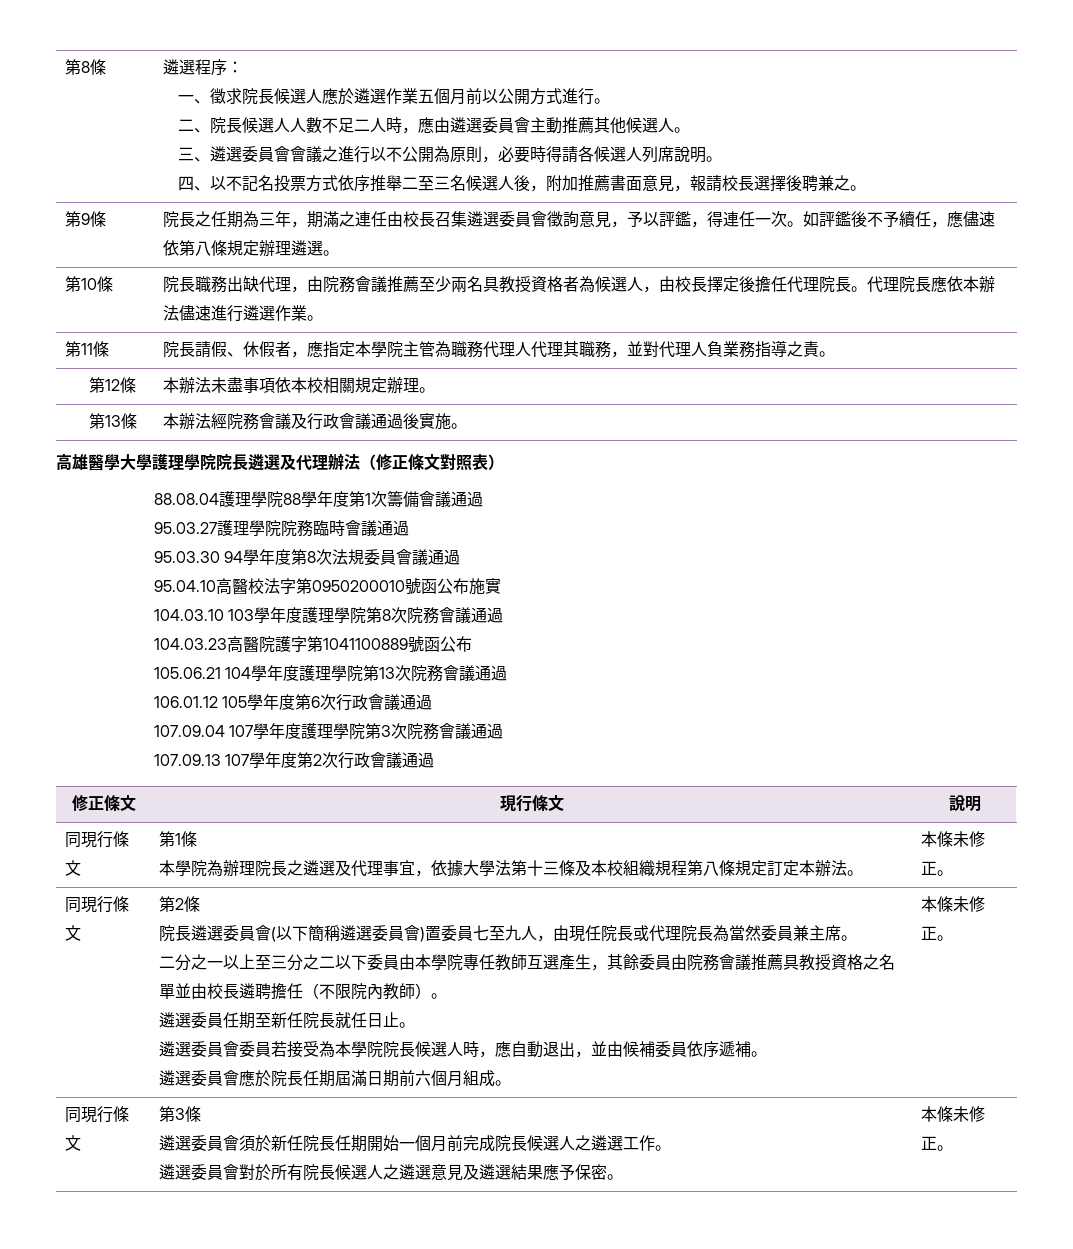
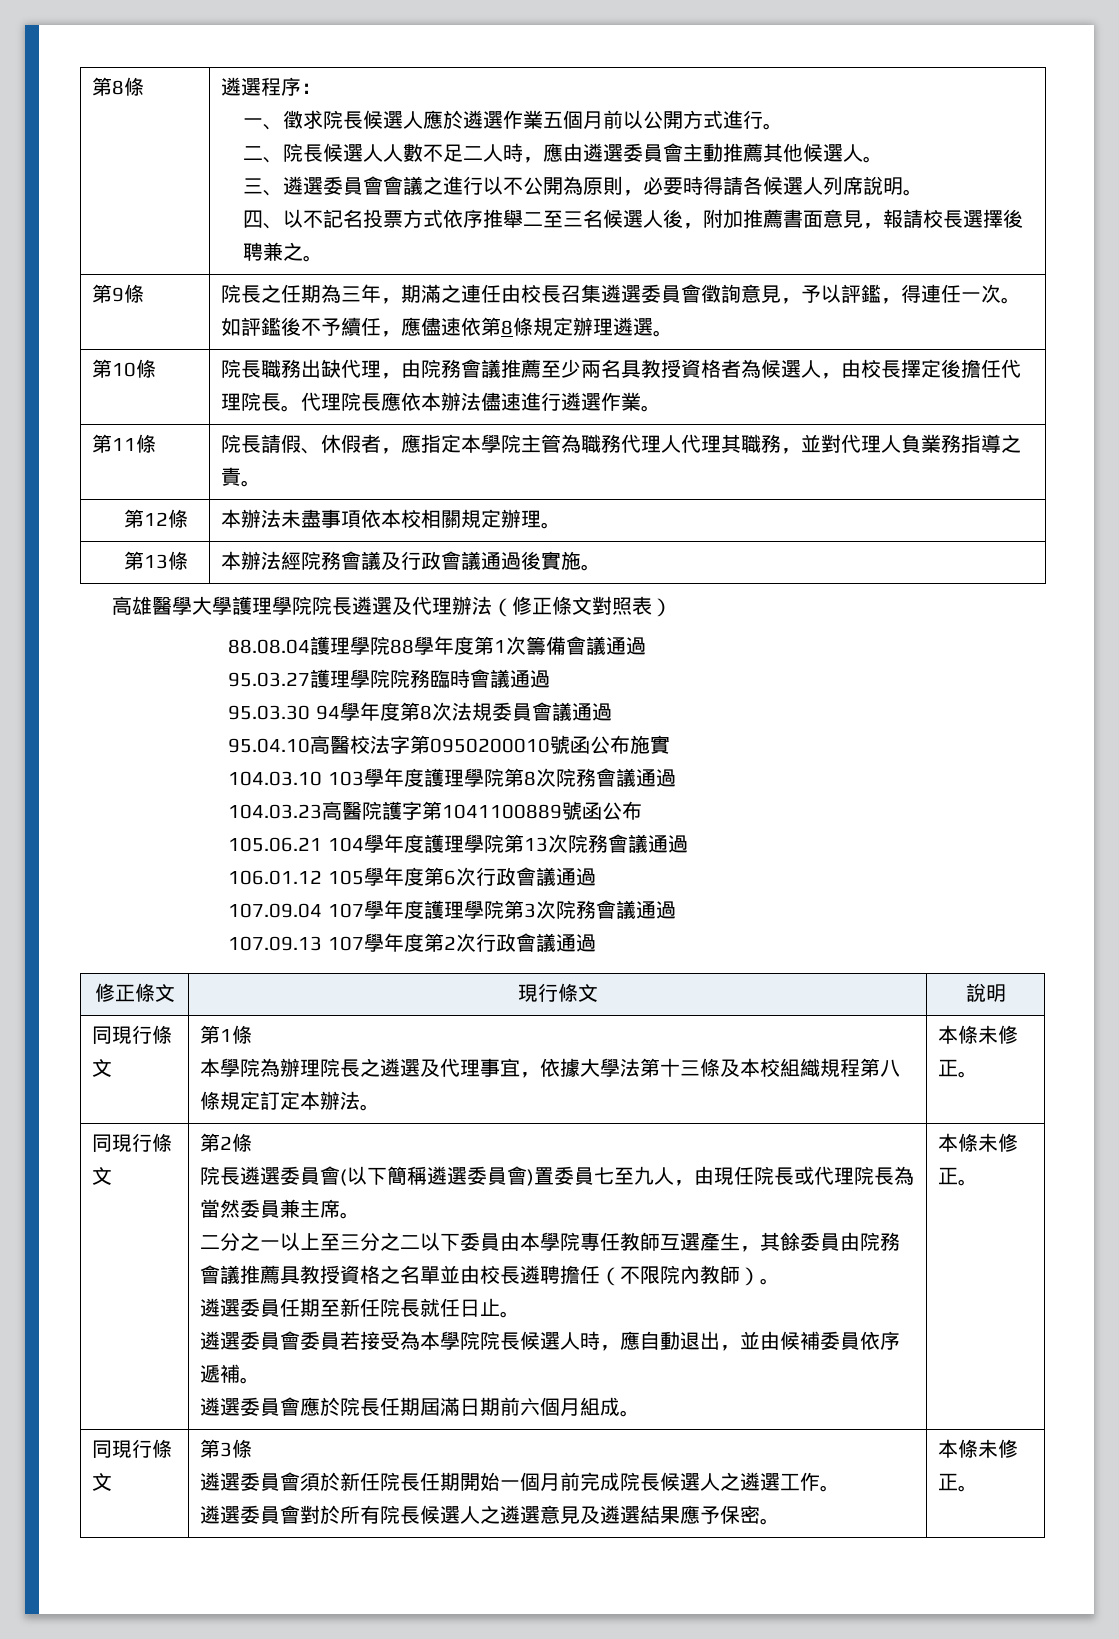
[195,241,212,256] 八 -> [500,320,513,335] 8

